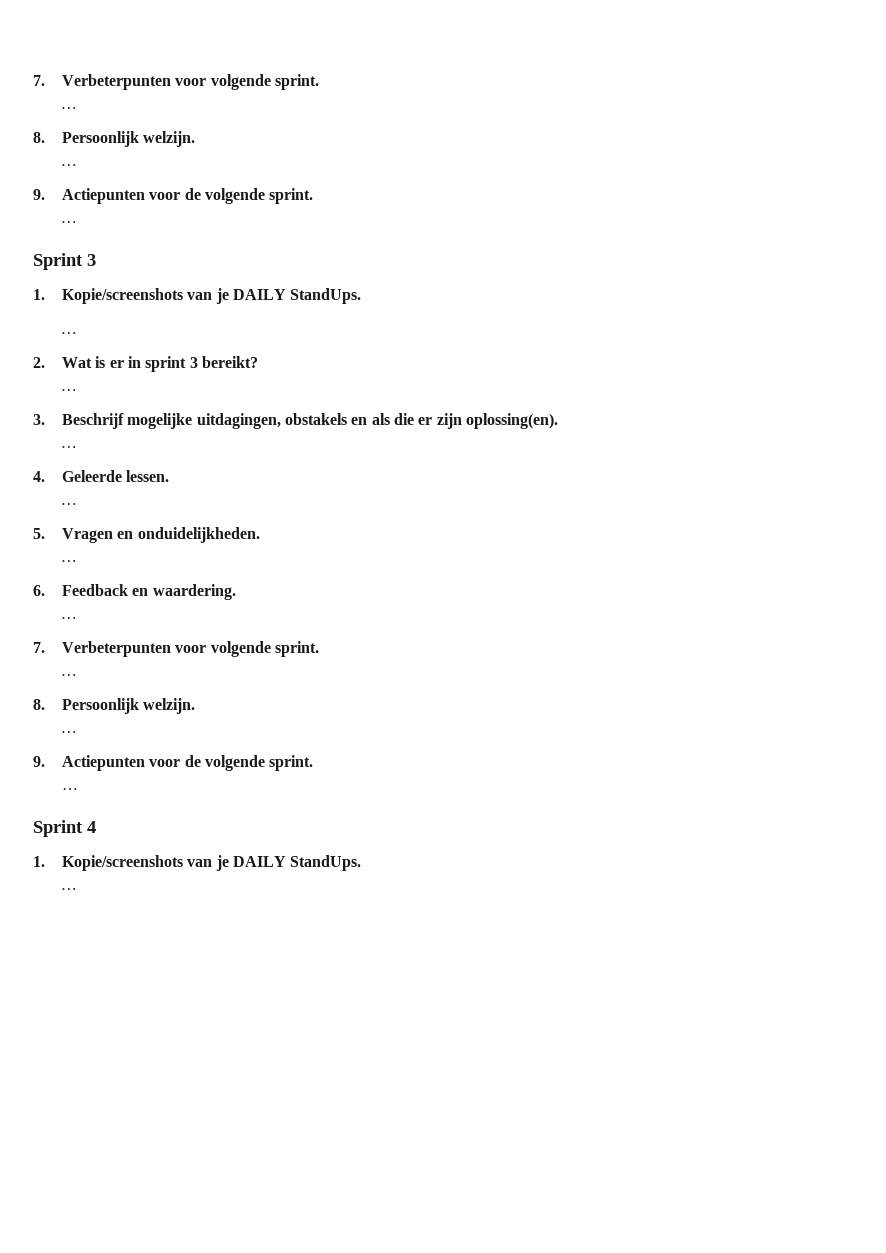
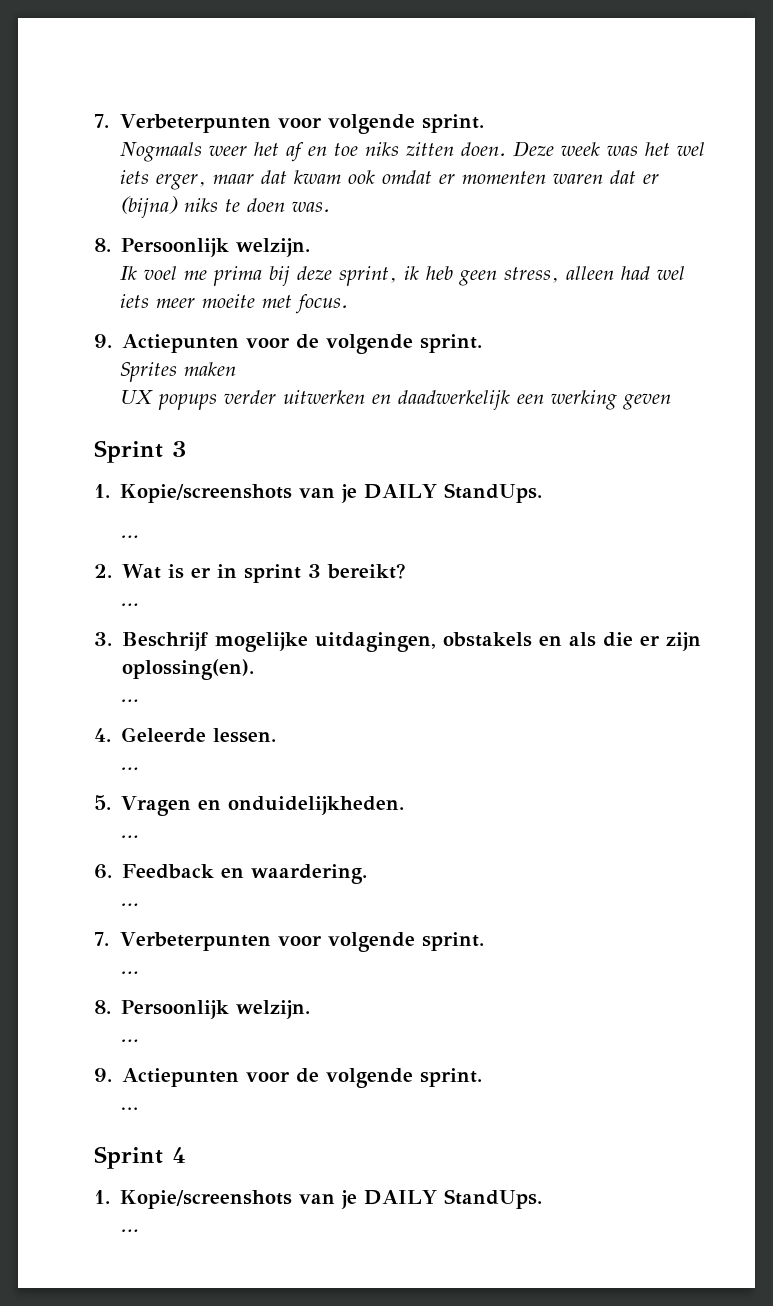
[33,74,319,90] [62,107,77,109] [33,131,196,147] [62,164,77,166] [33,188,314,204] [62,221,77,223] 7. Verbeterpunten voor volgende sprint. // … // 8. Persoonlijk welzijn. // … // 9. Actiepunten voor de volgende sprint. // … -> [94,114,485,134] [120,141,706,162] [120,170,660,190] [120,196,331,218] [94,238,311,257] [120,266,686,286] [120,294,349,314] [94,334,483,354] [120,362,237,382] [120,390,672,410] 7. Verbeterpunten voor volgende sprint. // Nogmaals weer het af en toe niks zitten doen. Deze week was het wel iets erger, maar dat kwam ook omdat er momenten waren dat er (bijna) niks te doen was. // 8. Persoonlijk welzijn. // Ik voel me prima bij deze sprint, ik heb geen stress, alleen had wel iets meer moeite met focus. // 9. Actiepunten voor de volgende sprint. // Sprites maken // UX popups verder uitwerken en daadwerkelijk een werking geven

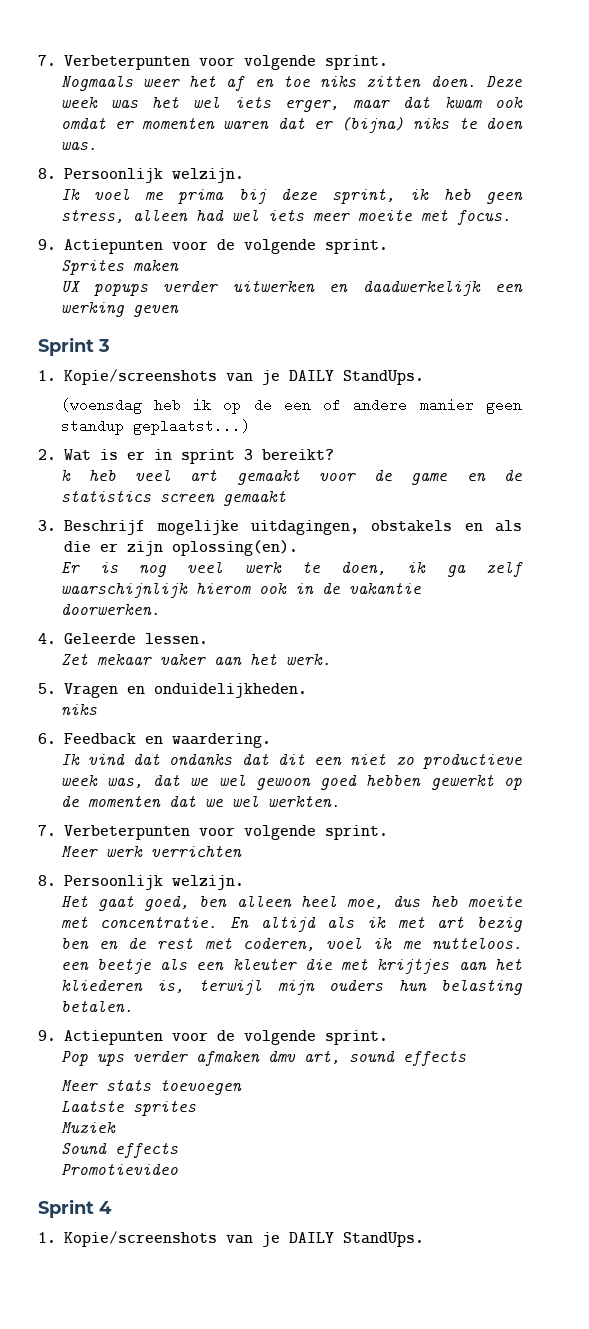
[120,535,139,538] … -> [60,398,522,414] [60,419,250,435] (woensdag heb ik op de een of andere manier geen standup geplaatst...)
[120,603,139,606] … -> [60,469,522,485] [60,491,286,506] k heb veel art gemaakt voor de game en de statistics screen gemaakt
[120,699,139,702] [94,727,277,743] [120,767,139,770] … // 4. Geleerde lessen. // … -> [60,561,523,577] [60,582,421,598] [60,603,160,615] [38,633,209,644] [60,654,331,665] Er is nog veel werk te doen, ik ga zelf waarschijnlijk hierom ook in de vakantie doorwerken. // 4. Geleerde lessen. // Zet mekaar vaker aan het werk.
[120,835,139,838] … -> [60,704,97,715] niks
[120,903,139,906] [94,932,485,952] [120,971,139,974] [94,1000,311,1019] [120,1039,139,1042] [94,1068,483,1088] [120,1107,139,1110] … // 7. Verbeterpunten voor volgende sprint. // … // 8. Persoonlijk welzijn. // … // 9. Actiepunten voor de volgende sprint. // … -> [60,753,522,769] [60,774,522,790] [60,795,340,807] [38,825,389,840] [60,846,242,857] [38,875,245,890] [60,895,522,911] [60,916,523,932] [60,937,522,951] [60,958,522,974] [60,979,523,995] [60,1000,133,1012] [38,1030,389,1045] [60,1050,466,1066] [60,1080,242,1095] [60,1101,196,1116] [60,1122,116,1133] [60,1142,178,1158] [60,1163,178,1175] Ik vind dat ondanks dat dit een niet zo productieve week was, dat we wel gewoon goed hebben gewerkt op de momenten dat we wel werkten. // 7. Verbeterpunten voor volgende sprint. // Meer werk verrichten // 8. Persoonlijk welzijn. // Het gaat goed, ben alleen heel moe, dus heb moeite met concentratie. En altijd als ik met art bezig ben en de rest met coderen, voel ik me nutteloos. een beetje als een kleuter die met krijtjes aan het kliederen is, terwijl mijn ouders hun belasting betalen. // 9. Actiepunten voor de volgende sprint. // Pop ups verder afmaken dmv art, sound effects // Meer stats toevoegen // Laatste sprites // Muziek // Sound effects // Promotievideo
[120,1229,139,1232] // … -> (425, 1239) none

